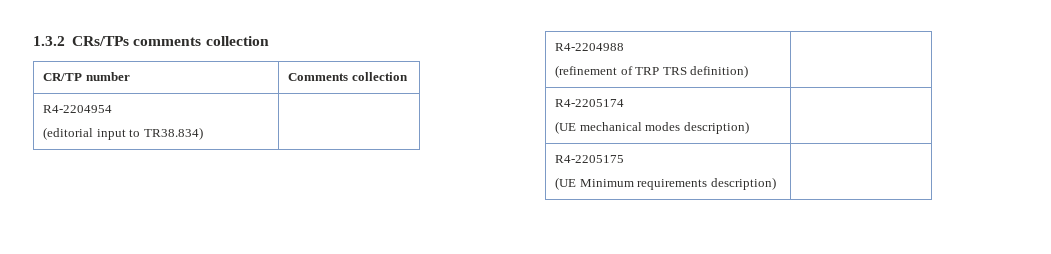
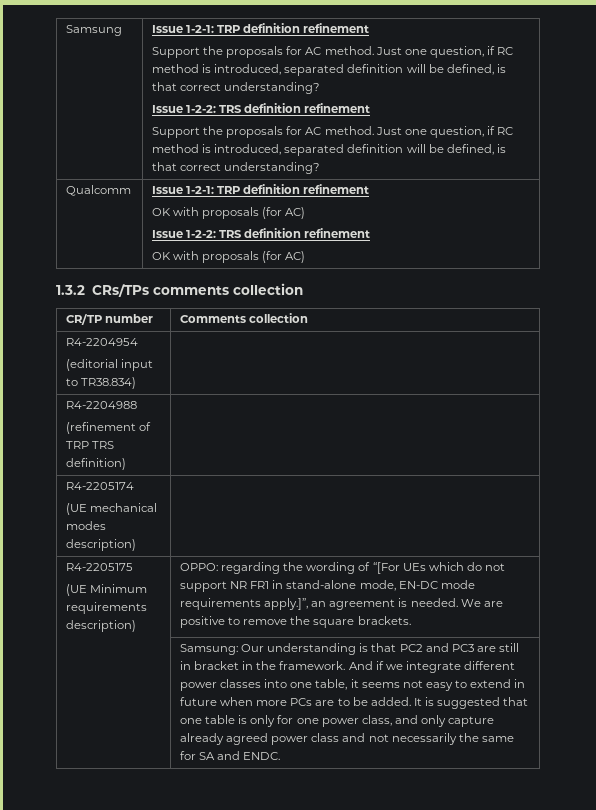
(33, 41) none -> [66,25,123,36] [152,23,370,33] [152,46,514,58] [152,64,506,76] [152,82,321,94] [152,103,371,113] [152,126,514,138] [152,144,506,156] [152,162,321,174] [66,185,132,196] [152,184,370,194] [152,207,306,219] [152,228,371,238] [152,251,306,263] Samsung | Issue 1-2-1: TRP definition refinement // Support the proposals for AC method. Just one question, if RC method is introduced, separated definition will be defined, is that correct understanding? // Issue 1-2-2: TRS definition refinement // Support the proposals for AC method. Just one question, if RC method is introduced, separated definition will be defined, is that correct understanding? // Qualcomm | Issue 1-2-1: TRP definition refinement // OK with proposals (for AC) // Issue 1-2-2: TRS definition refinement // OK with proposals (for AC) //
(776, 183) none -> [180,562,506,574] [180,580,475,592] [180,598,503,610] [180,616,411,628] [180,643,520,655] [180,661,516,673] [180,679,526,691] [180,697,529,709] [180,715,495,727] [180,733,514,745] [180,751,281,760] OPPO: regarding the wording of “[For UEs which do not support NR FR1 in stand-alone mode, EN-DC mode requirements apply.]”, an agreement is needed. We are positive to remove the square brackets. // | Samsung: Our understanding is that PC2 and PC3 are still in bracket in the framework. And if we integrate different power classes into one table, it seems not easy to extend in future when more PCs are to be added. It is suggested that one table is only for one power class, and only capture already agreed power class and not necessarily the same for SA and ENDC.

